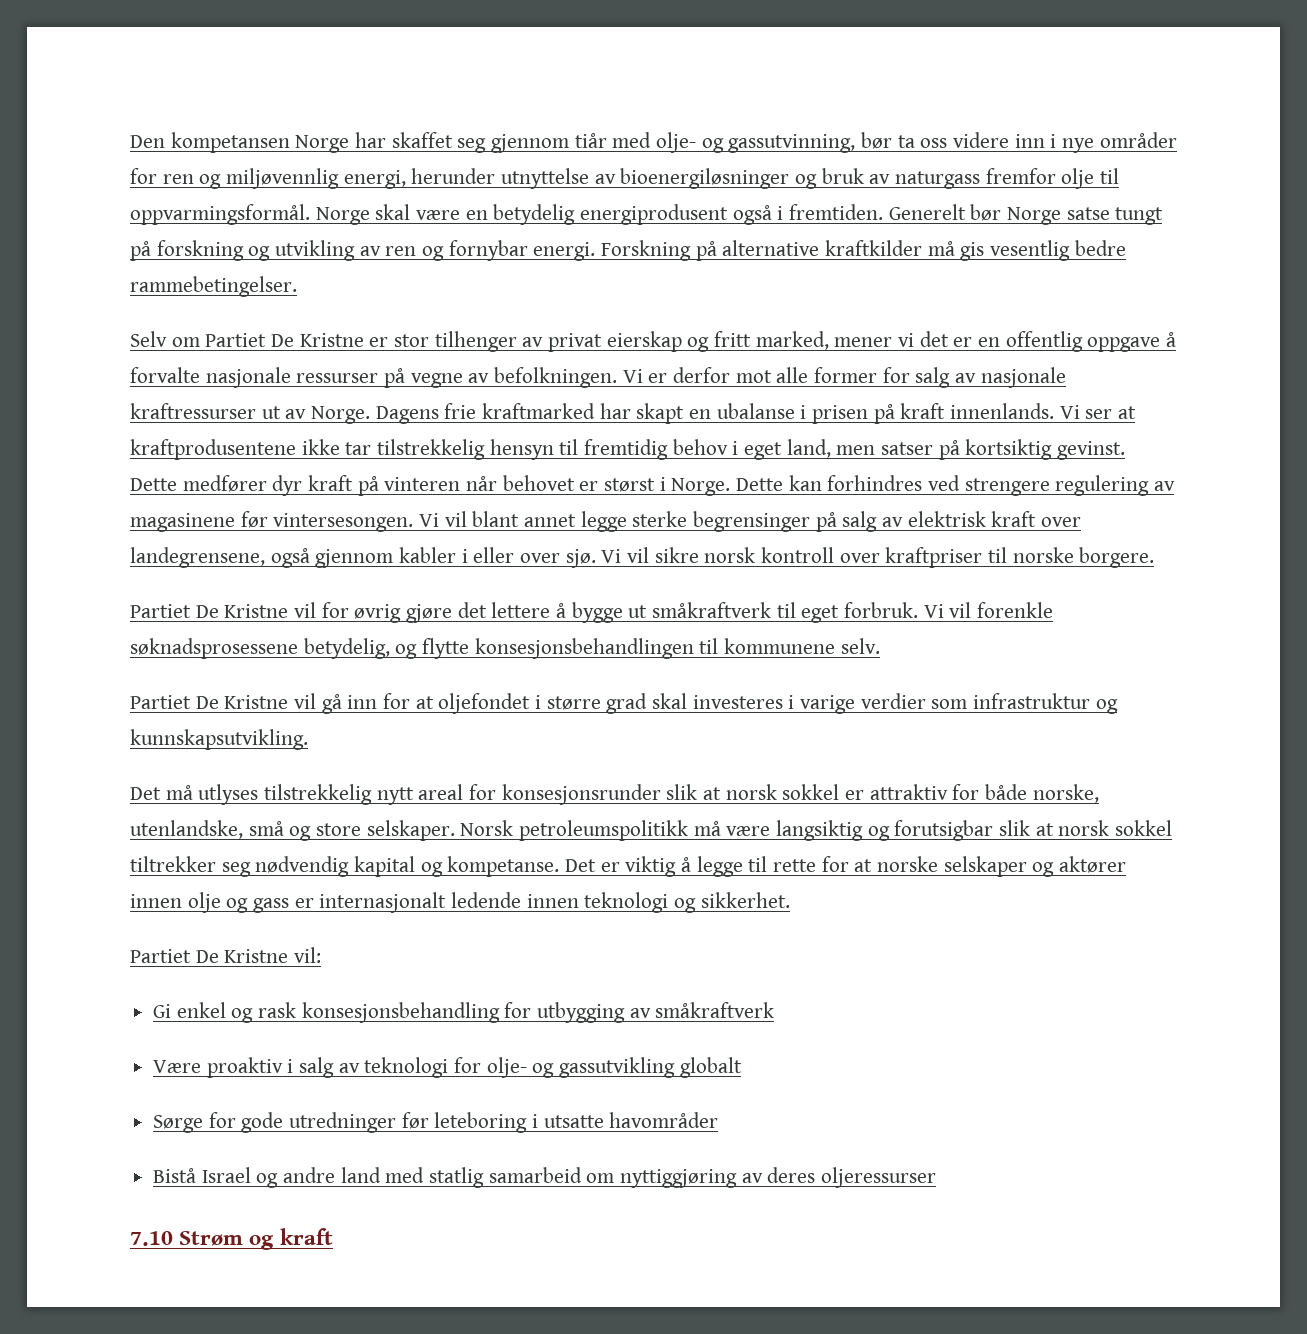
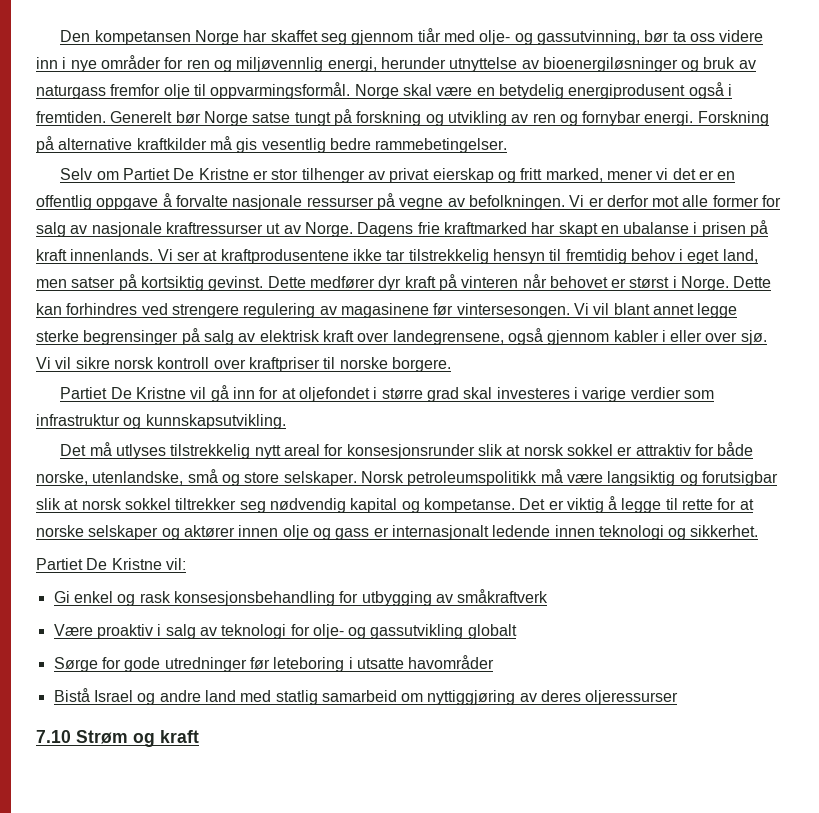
[130,602,1054,623] [130,638,880,659] // Partiet De Kristne vil for øvrig gjøre det lettere å bygge ut småkraftverk til eget forbruk. Vi vil forenkle søknadsprosessene betydelig, og flytte konsesjonsbehandlingen til kommunene selv. -> (451, 364) none

